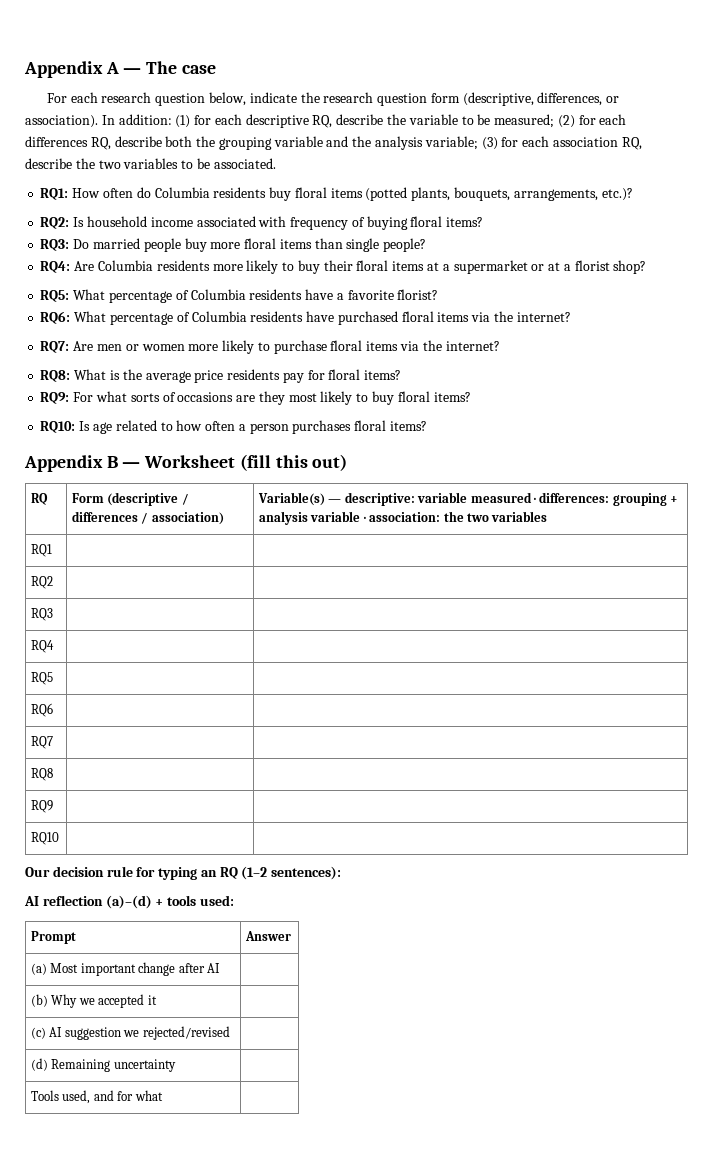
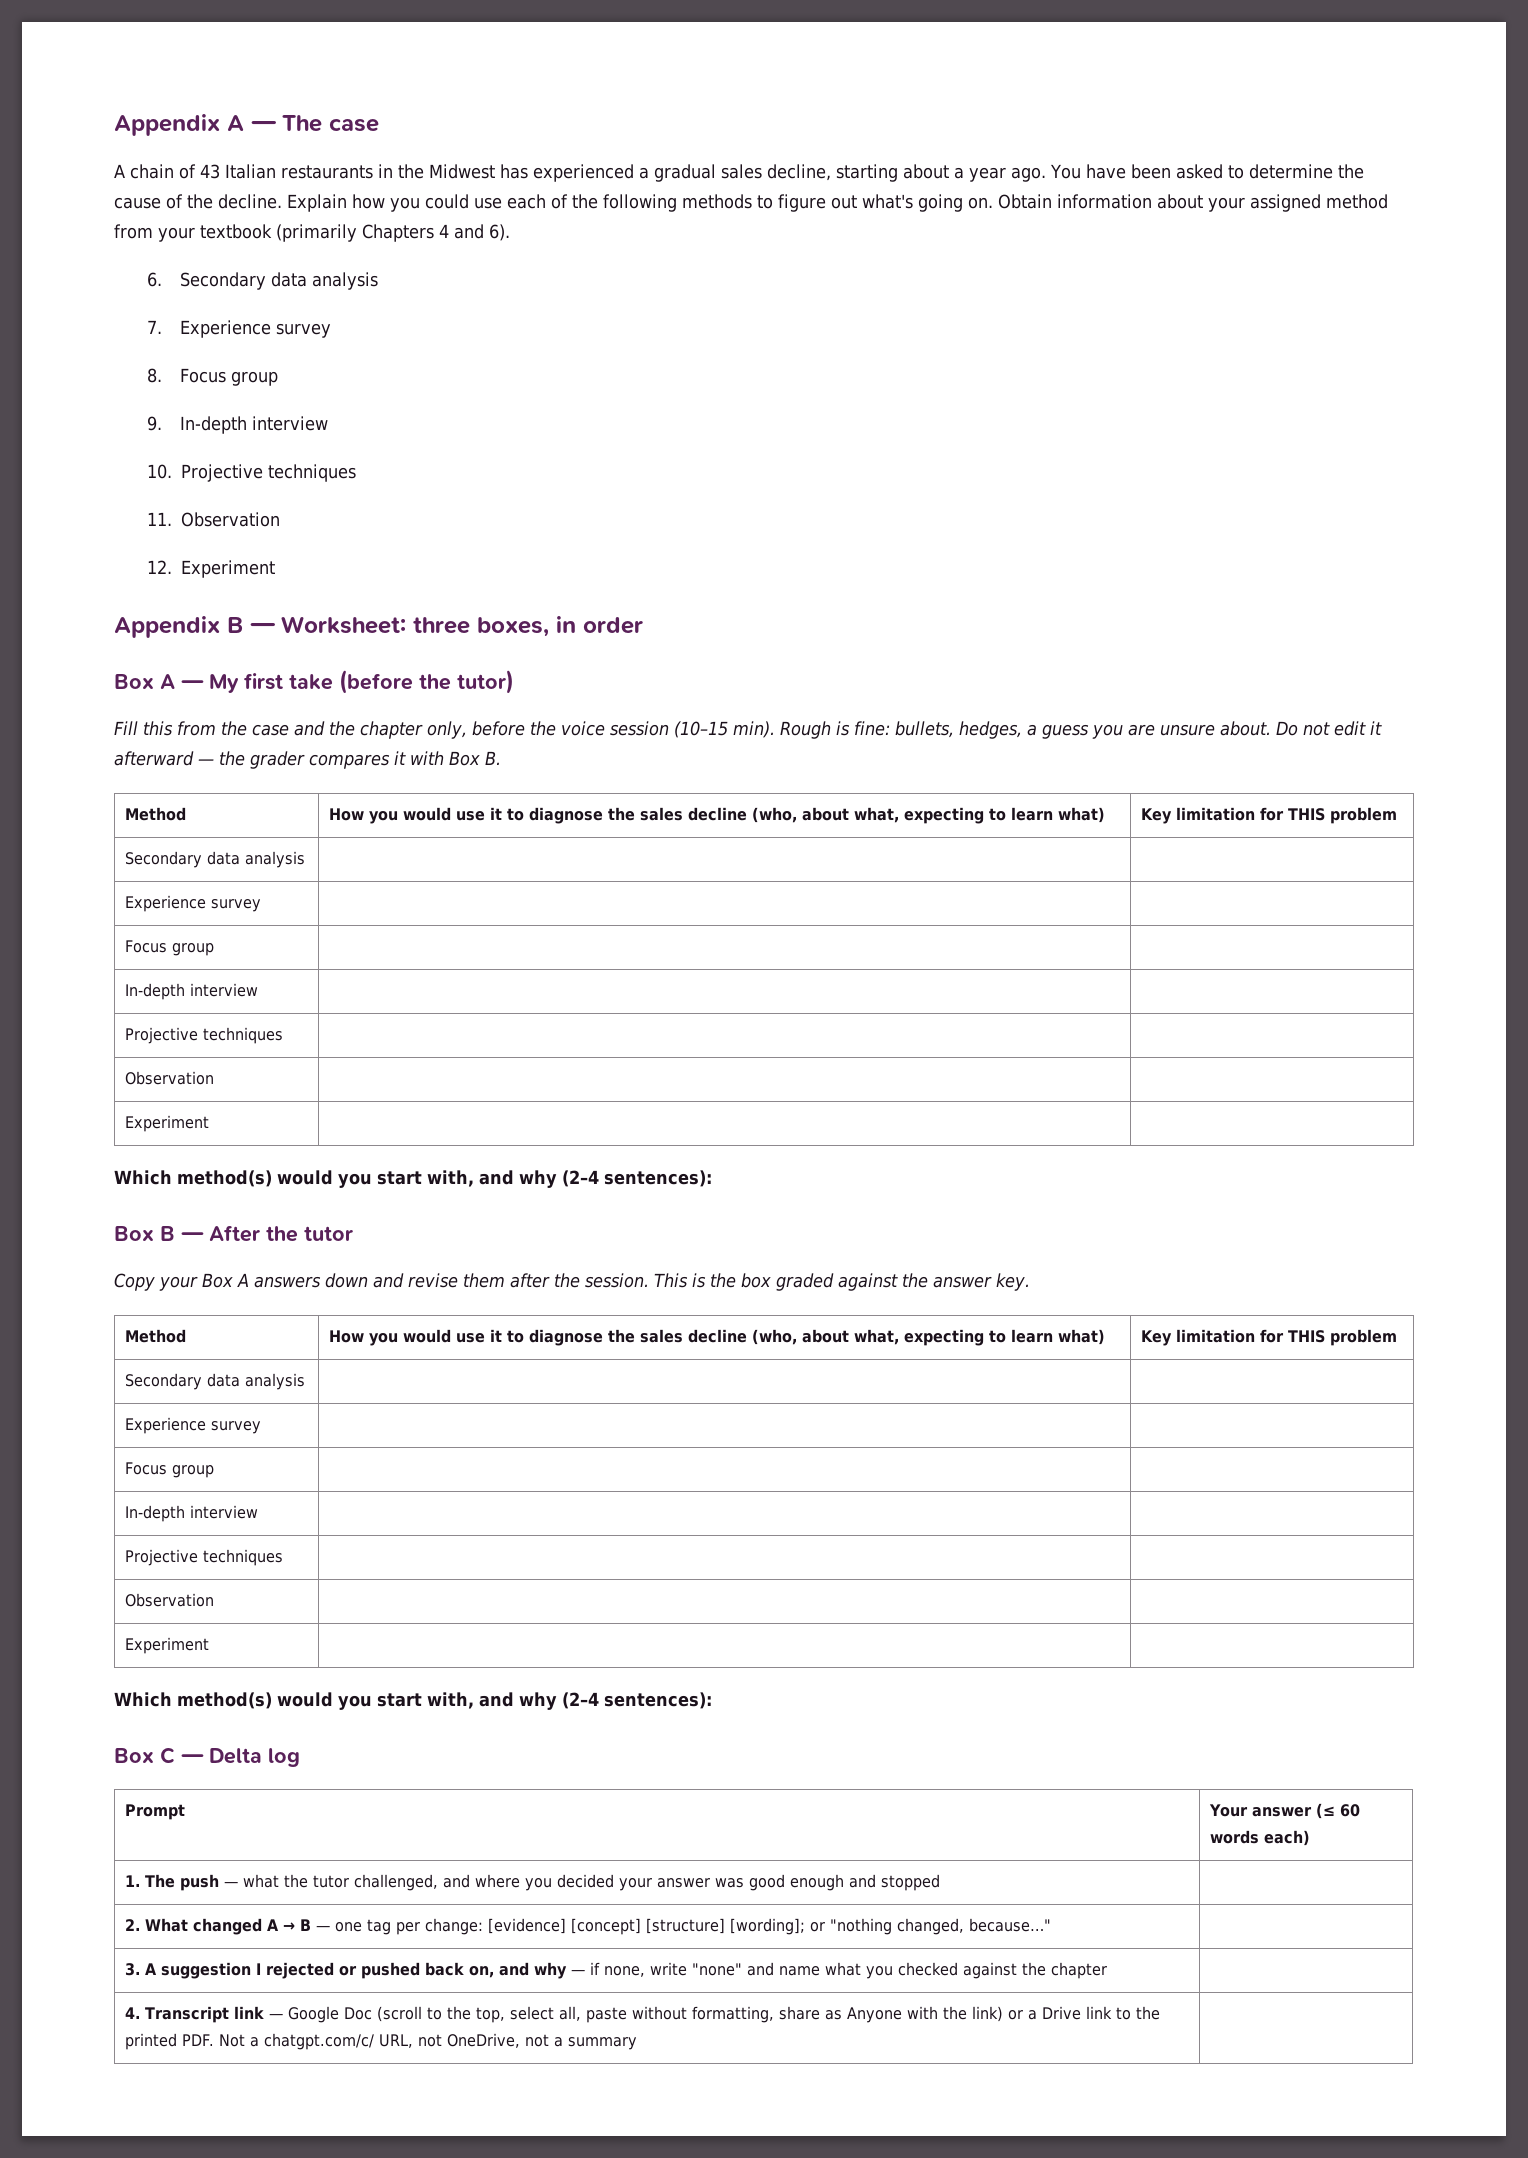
[46,92,620,106] [25,114,627,128] [25,136,642,150] [25,158,276,169] [40,187,633,201] [40,216,484,230] [40,238,427,252] [40,260,647,274] [40,289,439,303] [40,311,571,325] [40,340,500,354] [40,369,402,383] [40,391,471,405] [40,420,427,434] [24,454,348,472] [31,493,49,505] [72,492,189,506] [72,511,224,525] [258,492,679,506] [259,511,548,525] [31,544,53,557] [31,576,54,589] [31,608,54,621] [31,640,55,653] [31,672,54,685] [31,703,54,717] [31,736,54,749] [31,768,54,781] [31,800,54,813] [31,832,60,845] [25,866,342,880] [24,895,234,909] [31,931,77,944] [245,931,292,941] [31,962,220,976] [31,994,157,1008] [31,1026,230,1040] [31,1058,176,1072] [31,1090,163,1104] For each research question below, indicate the research question form (descriptive, differences, or association). In addition: (1) for each descriptive RQ, describe the variable to be measured; (2) for each differences RQ, describe both the grouping variable and the analysis variable; (3) for each association RQ, describe the two variables to be associated. // RQ1: How often do Columbia residents buy floral items (potted plants, bouquets, arrangements, etc.)? // RQ2: Is household income associated with frequency of buying floral items? // RQ3: Do married people buy more floral items than single people? // RQ4: Are Columbia residents more likely to buy their floral items at a supermarket or at a florist shop? // RQ5: What percentage of Columbia residents have a favorite florist? // RQ6: What percentage of Columbia residents have purchased floral items via the internet? // RQ7: Are men or women more likely to purchase floral items via the internet? // RQ8: What is the average price residents pay for floral items? // RQ9: For what sorts of occasions are they most likely to buy floral items? // RQ10: Is age related to how often a person purchases floral items? // Appendix B — Worksheet (fill this out) // RQ | Form (descriptive / differences / association) | Variable(s) — descriptive: variable measured · differences: grouping + analysis variable · association: the two variables // RQ1 | | // RQ2 | | // RQ3 | | // RQ4 | | // RQ5 | | // RQ6 | | // RQ7 | | // RQ8 | | // RQ9 | | // RQ10 | | // Our decision rule for typing an RQ (1–2 sentences): // AI reflection (a)–(d) + tools used: // Prompt | Answer // (a) Most important change after AI | // (b) Why we accepted it | // (c) AI suggestion we rejected/revised | // (d) Remaining uncertainty | // Tools used, and for what -> [114,164,1364,182] [114,194,1388,212] [114,224,510,242] [146,272,378,290] [146,320,331,338] [146,368,278,386] [146,416,328,434] [146,464,356,482] [146,512,280,527] [146,560,275,578] [114,616,643,638] [114,670,514,694] [114,721,1382,739] [114,751,501,769] [124,807,186,821] [328,807,1105,824] [1140,807,1397,824] [124,851,305,868] [124,895,261,912] [124,940,214,956] [124,983,258,1000] [124,1027,283,1044] [124,1071,214,1085] [124,1115,209,1132] [114,1170,712,1188] [114,1225,353,1242] [114,1273,1030,1291] [124,1329,186,1343] [328,1329,1105,1346] [1140,1329,1397,1346] [124,1373,305,1390] [124,1417,261,1434] [124,1462,214,1478] [124,1505,258,1522] [124,1549,283,1566] [124,1593,214,1607] [124,1637,209,1654] [114,1692,712,1710] [114,1747,300,1767] [124,1804,185,1820] [1208,1803,1360,1819] [1209,1830,1310,1846] [124,1874,940,1891] [124,1918,1051,1935] [124,1962,1107,1979] [124,2006,1160,2023] [124,2033,638,2050] A chain of 43 Italian restaurants in the Midwest has experienced a gradual sales decline, starting about a year ago. You have been asked to determine the cause of the decline. Explain how you could use each of the following methods to figure out what's going on. Obtain information about your assigned method from your textbook (primarily Chapters 4 and 6). // 6. Secondary data analysis // 7. Experience survey // 8. Focus group // 9. In-depth interview // 10. Projective techniques // 11. Observation // 12. Experiment // Appendix B — Worksheet: three boxes, in order // Box A — My first take (before the tutor) // Fill this from the case and the chapter only, before the voice session (10–15 min). Rough is fine: bullets, hedges, a guess you are unsure about. Do not edit it afterward — the grader compares it with Box B. // Method | How you would use it to diagnose the sales decline (who, about what, expecting to learn what) | Key limitation for THIS problem // Secondary data analysis | | // Experience survey | | // Focus group | | // In-depth interview | | // Projective techniques | | // Observation | | // Experiment | | // Which method(s) would you start with, and why (2–4 sentences): // Box B — After the tutor // Copy your Box A answers down and revise them after the session. This is the box graded against the answer key. // Method | How you would use it to diagnose the sales decline (who, about what, expecting to learn what) | Key limitation for THIS problem // Secondary data analysis | | // Experience survey | | // Focus group | | // In-depth interview | | // Projective techniques | | // Observation | | // Experiment | | // Which method(s) would you start with, and why (2–4 sentences): // Box C — Delta log // Prompt | Your answer (≤ 60 words each) // 1. The push — what the tutor challenged, and where you decided your answer was good enough and stopped | // 2. What changed A → B — one tag per change: [evidence] [concept] [structure] [wording]; or "nothing changed, because…" | // 3. A suggestion I rejected or pushed back on, and why — if none, write "none" and name what you checked against the chapter | // 4. Transcript link — Google Doc (scroll to the top, select all, paste without formatting, share as Anyone with the link) or a Drive link to the printed PDF. Not a chatgpt.com/c/ URL, not OneDrive, not a summary

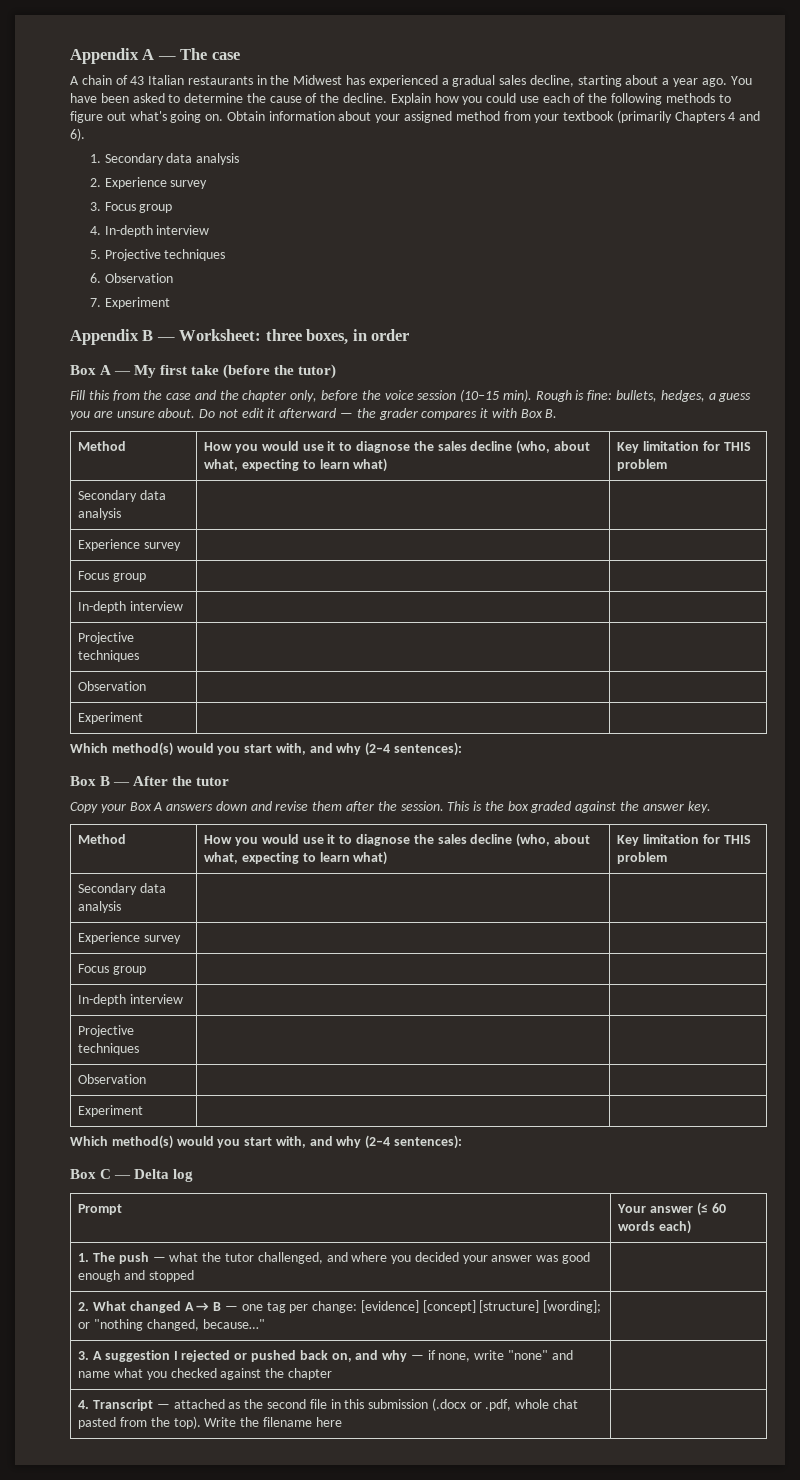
[146,272,162,287] 6. -> [89,154,101,163] 1.
[146,320,162,334] 7. -> [89,178,101,187] 2.
[146,368,162,383] 8. -> [89,202,101,211] 3.
[146,416,162,431] 9. -> [89,226,101,235] 4.
[146,464,172,479] 10. -> [89,250,101,259] 5.
[146,512,172,526] 11. -> [89,273,101,283] 6.
[146,560,172,574] 12. -> [89,298,101,307] 7.
[233,2006,1160,2023] [124,2033,638,2050] link — Google Doc (scroll to the top, select all, paste without formatting, share as Anyone with the link) or a Drive link to the printed PDF. Not a chatgpt.com/c/ URL, not OneDrive, not a summary -> [156,1398,578,1411] [78,1416,342,1429] — attached as the second file in this submission (.docx or .pdf, whole chat pasted from the top). Write the filename here

